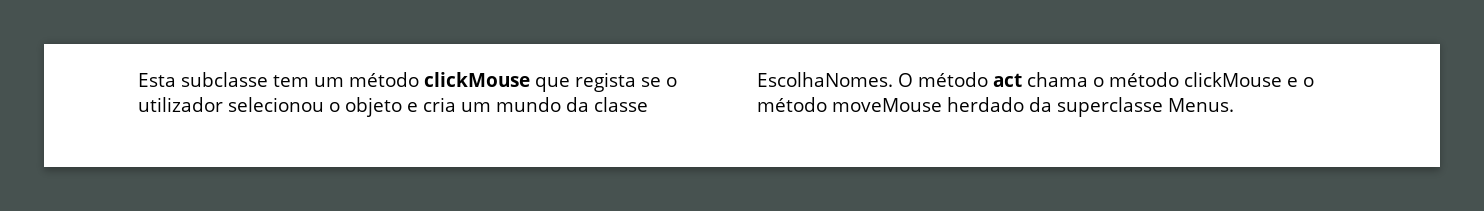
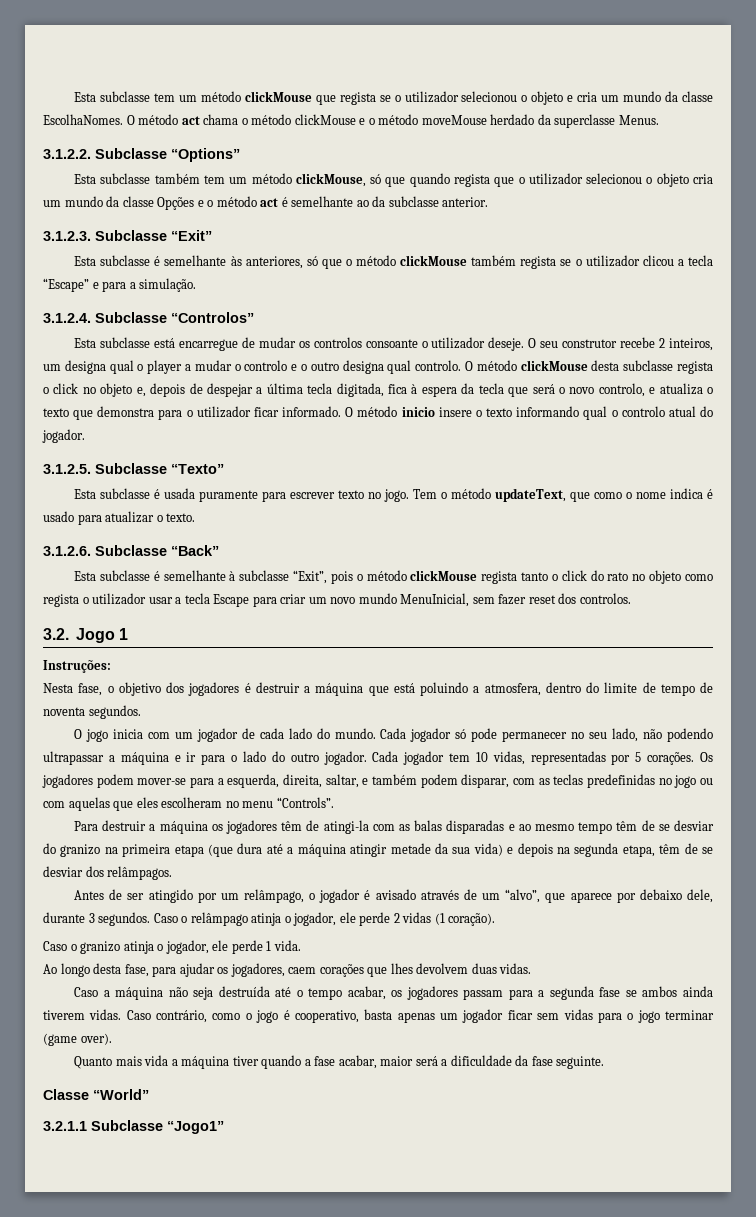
(1234, 105) none -> [43,148,240,162] [74,173,714,187] [43,196,489,210] [43,230,212,241] [74,255,714,269] [43,278,197,292] [43,312,254,323] [74,337,713,351] [43,360,713,374] [43,383,713,397] [43,406,713,420] [42,429,85,443] [43,463,224,474] [74,488,713,502] [43,511,196,525] [43,545,219,556] [74,570,713,584] [43,593,631,607] [43,628,128,643] [43,660,111,673] [43,682,713,696] [43,705,141,719] [74,728,713,742] [43,751,714,765] [42,774,713,788] [43,797,334,811] [74,820,714,834] [43,843,713,857] [43,866,173,880] [74,889,714,903] [43,912,496,926] [43,940,301,954] [43,963,532,977] [74,986,713,1000] [43,1009,714,1023] [43,1033,112,1046] [74,1055,605,1069] [43,1089,149,1100] [43,1120,224,1134] // 3.1.2.2. Subclasse “Options” // Esta subclasse também tem um método clickMouse, só que quando regista que o utilizador selecionou o objeto cria um mundo da classe Opções e o método act é semelhante ao da subclasse anterior. // 3.1.2.3. Subclasse “Exit” // Esta subclasse é semelhante às anteriores, só que o método clickMouse também regista se o utilizador clicou a tecla “Escape” e para a simulação. // 3.1.2.4. Subclasse “Controlos” // Esta subclasse está encarregue de mudar os controlos consoante o utilizador deseje. O seu construtor recebe 2 inteiros, um designa qual o player a mudar o controlo e o outro designa qual controlo. O método clickMouse desta subclasse regista o click no objeto e, depois de despejar a última tecla digitada, fica à espera da tecla que será o novo controlo, e atualiza o texto que demonstra para o utilizador ficar informado. O método inicio insere o texto informando qual o controlo atual do jogador. // 3.1.2.5. Subclasse “Texto” // Esta subclasse é usada puramente para escrever texto no jogo. Tem o método updateText, que como o nome indica é usado para atualizar o texto. // 3.1.2.6. Subclasse “Back” // Esta subclasse é semelhante à subclasse “Exit”, pois o método clickMouse regista tanto o click do rato no objeto como regista o utilizador usar a tecla Escape para criar um novo mundo MenuInicial, sem fazer reset dos controlos. // 3.2. Jogo 1 // Instruções: // Nesta fase, o objetivo dos jogadores é destruir a máquina que está poluindo a atmosfera, dentro do limite de tempo de noventa segundos. // O jogo inicia com um jogador de cada lado do mundo. Cada jogador só pode permanecer no seu lado, não podendo ultrapassar a máquina e ir para o lado do outro jogador. Cada jogador tem 10 vidas, representadas por 5 corações. Os jogadores podem mover-se para a esquerda, direita, saltar, e também podem disparar, com as teclas predefinidas no jogo ou com aquelas que eles escolheram no menu “Controls”. // Para destruir a máquina os jogadores têm de atingi-la com as balas disparadas e ao mesmo tempo têm de se desviar do granizo na primeira etapa (que dura até a máquina atingir metade da sua vida) e depois na segunda etapa, têm de se desviar dos relâmpagos. // Antes de ser atingido por um relâmpago, o jogador é avisado através de um “alvo”, que aparece por debaixo dele, durante 3 segundos. Caso o relâmpago atinja o jogador, ele perde 2 vidas (1 coração). // Caso o granizo atinja o jogador, ele perde 1 vida. // Ao longo desta fase, para ajudar os jogadores, caem corações que lhes devolvem duas vidas. // Caso a máquina não seja destruída até o tempo acabar, os jogadores passam para a segunda fase se ambos ainda tiverem vidas. Caso contrário, como o jogo é cooperativo, basta apenas um jogador ficar sem vidas para o jogo terminar (game over). // Quanto mais vida a máquina tiver quando a fase acabar, maior será a dificuldade da fase seguinte. // Classe “World” // 3.2.1.1 Subclasse “Jogo1”

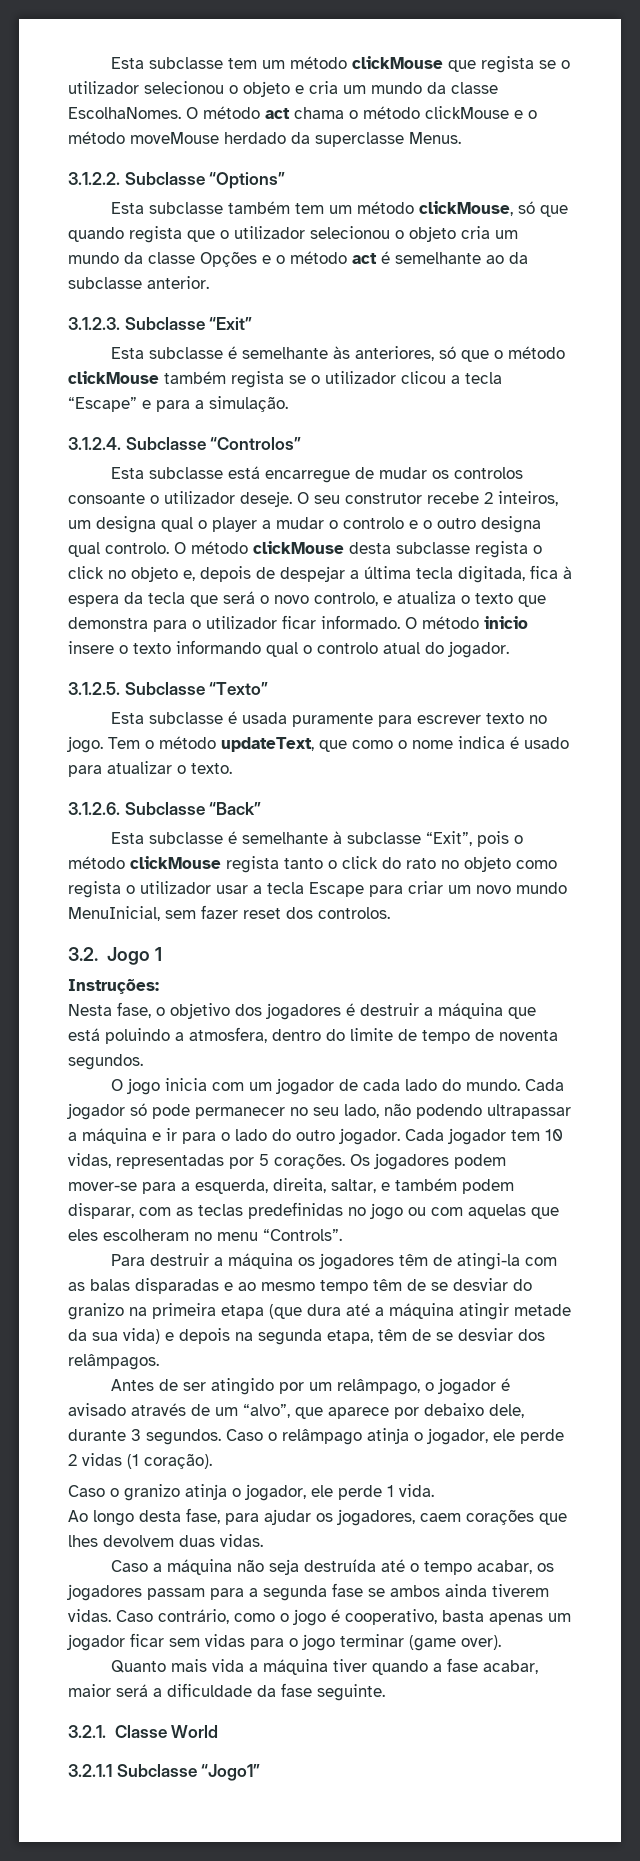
[43,1089,149,1100] Classe “World” -> [68,1725,219,1738] 3.2.1. Classe World

